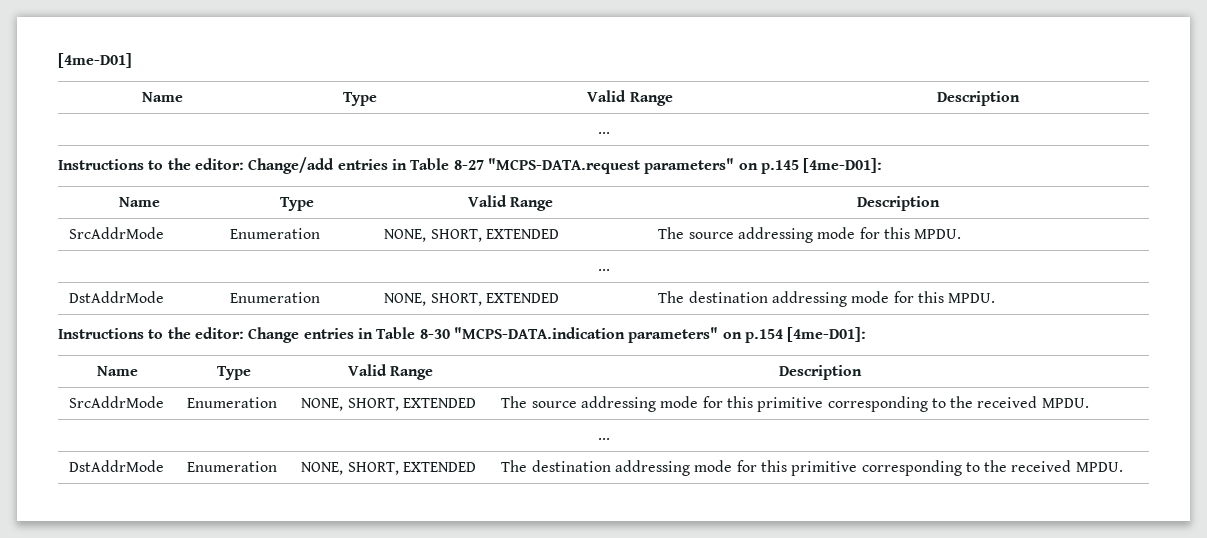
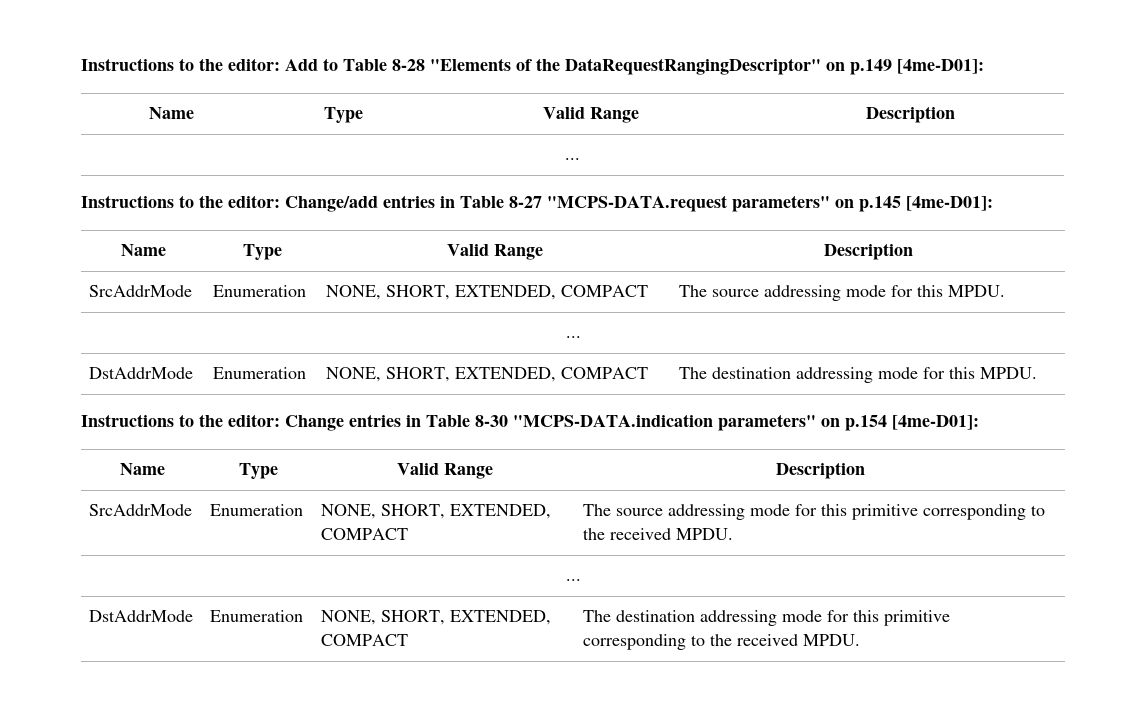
[58,53,132,68] [4me-D01] -> [81,58,984,75] Instructions to the editor: Add to Table 8-28 "Elements of the DataRequestRangingDescriptor" on p.149 [4me-D01]:
[485,229,559,239] EXTENDED -> [455,285,649,300] EXTENDED, COMPACT
[485,293,559,303] EXTENDED -> [455,367,649,382] EXTENDED, COMPACT
[402,398,476,408] EXTENDED -> [450,504,552,519] [321,528,409,540] EXTENDED, COMPACT
[402,462,476,472] EXTENDED -> [450,610,552,625] [321,634,409,646] EXTENDED, COMPACT

